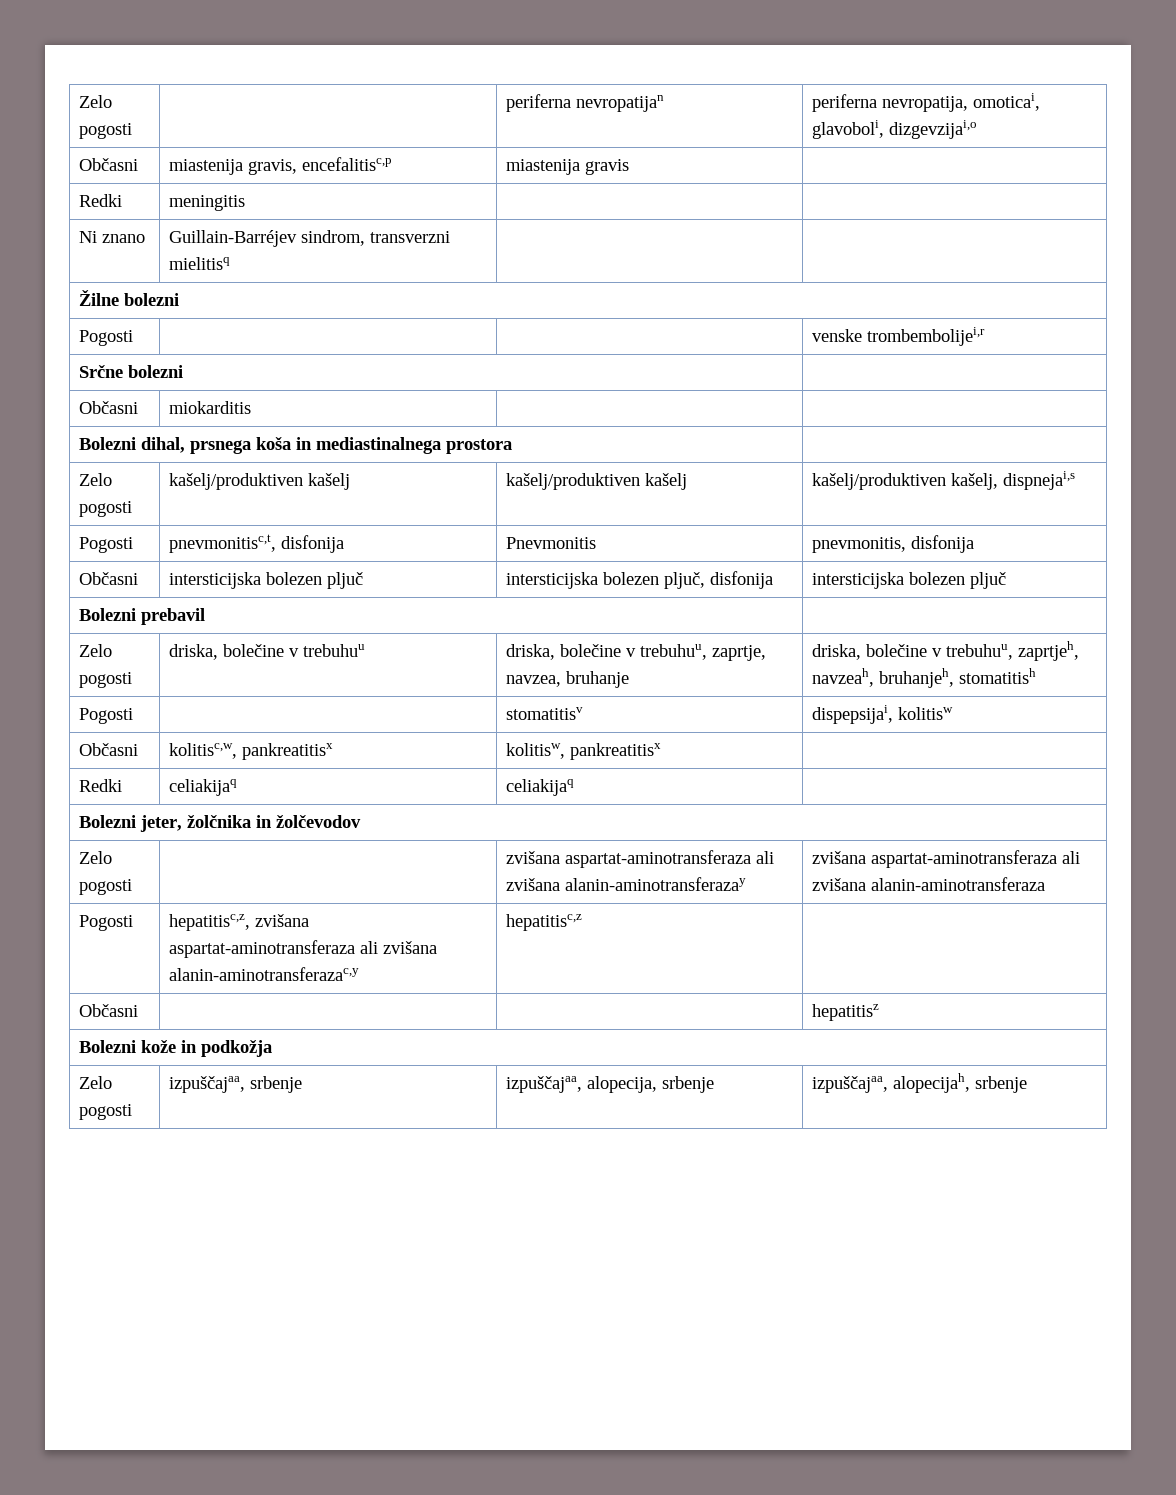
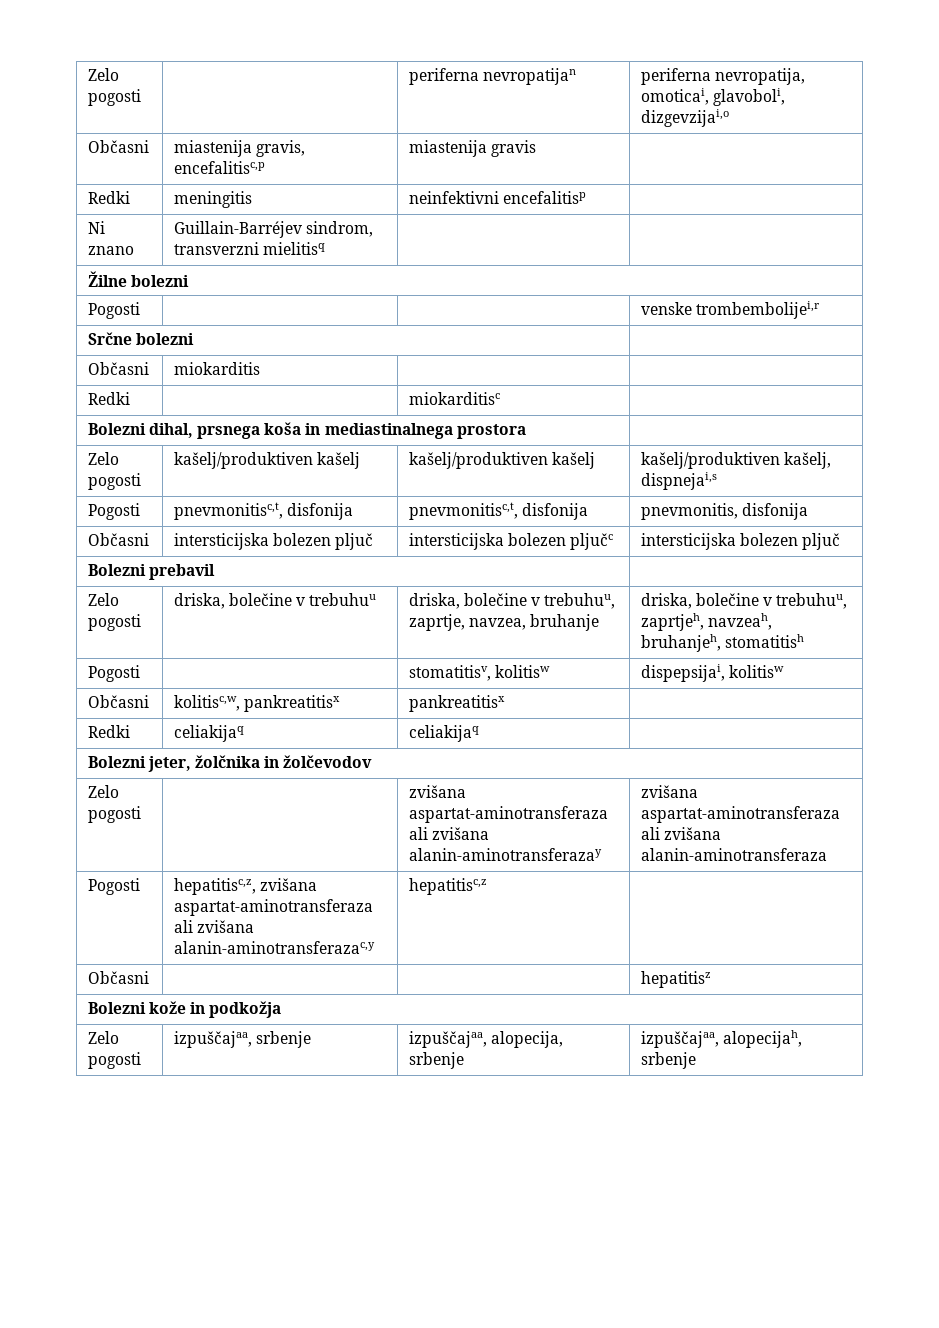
(246, 203) none -> [408,191,586,204] neinfektivni encefalitisp
(252, 407) none -> [87,392,130,405] [408,392,500,405] // Redki | | miokarditisc |
[506,537,597,549] Pnevmonitis -> [408,502,588,520] pnevmonitisc,t, disfonija
[664,571,774,589] pljuč, disfonija -> [570,533,614,550] pljučc
[506,707,584,720] stomatitisv -> [408,665,550,681] stomatitisv, kolitisw
[506,743,566,759] kolitisw, -> (340, 703) none

